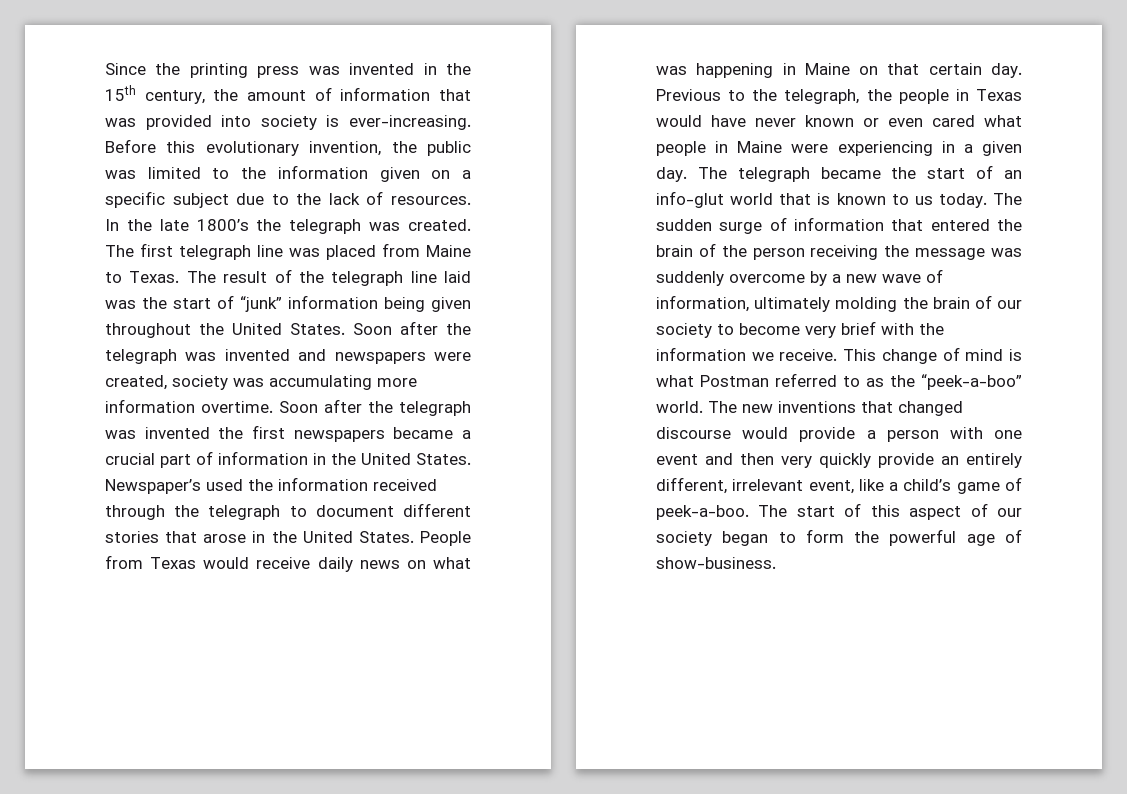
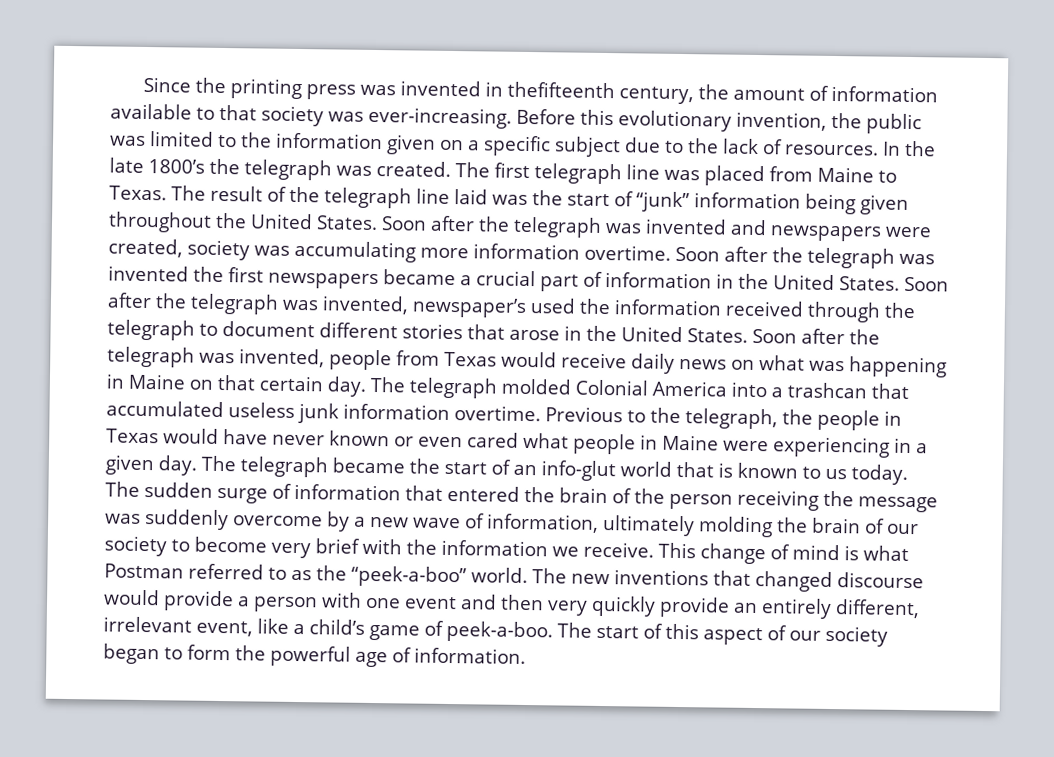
[446,63,471,75] [105,85,136,101] the 15th -> [506,81,615,99] thefifteenth
[438,89,471,101] [105,115,340,130] that was provided into society is -> [110,103,364,127] available to that society was
[105,479,201,494] Newspaper’s -> [904,276,949,292] [107,292,527,318] Soon after the telegraph was invented, newspaper’s
[420,531,471,546] People -> [752,328,880,345] [107,346,392,371] Soon after the telegraph was invented, people
(1022, 70) none -> [369,376,909,399] [106,400,541,424] The telegraph molded Colonial America into a trashcan that accumulated useless junk information overtime.
[656,557,776,569] show-business. -> [414,647,526,665] information.

